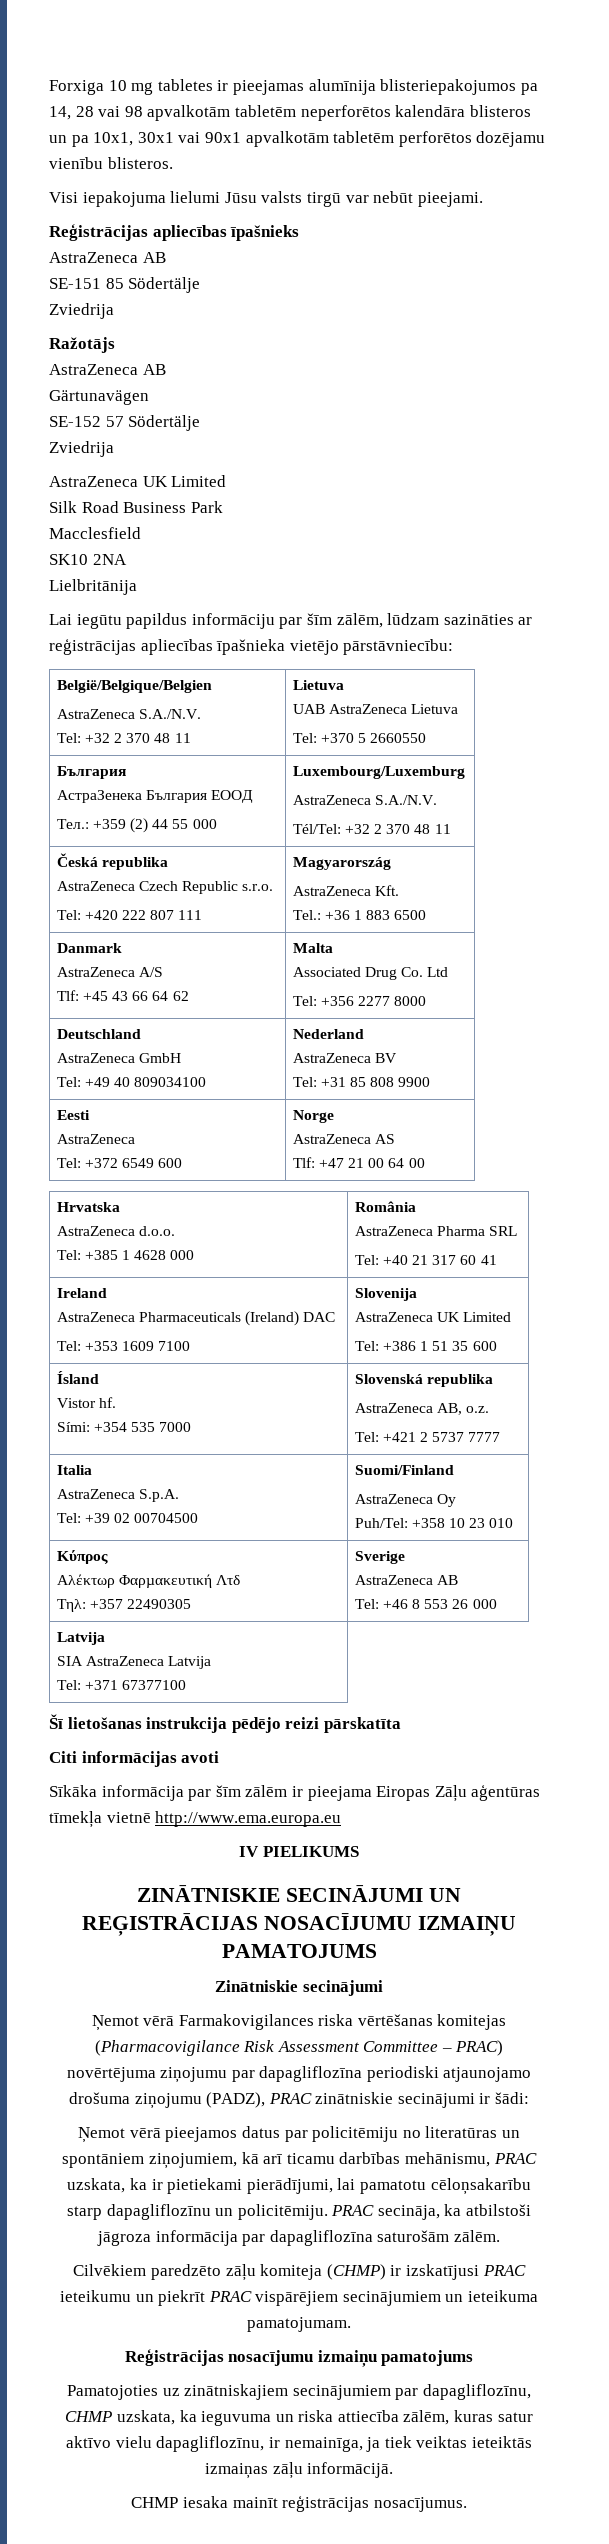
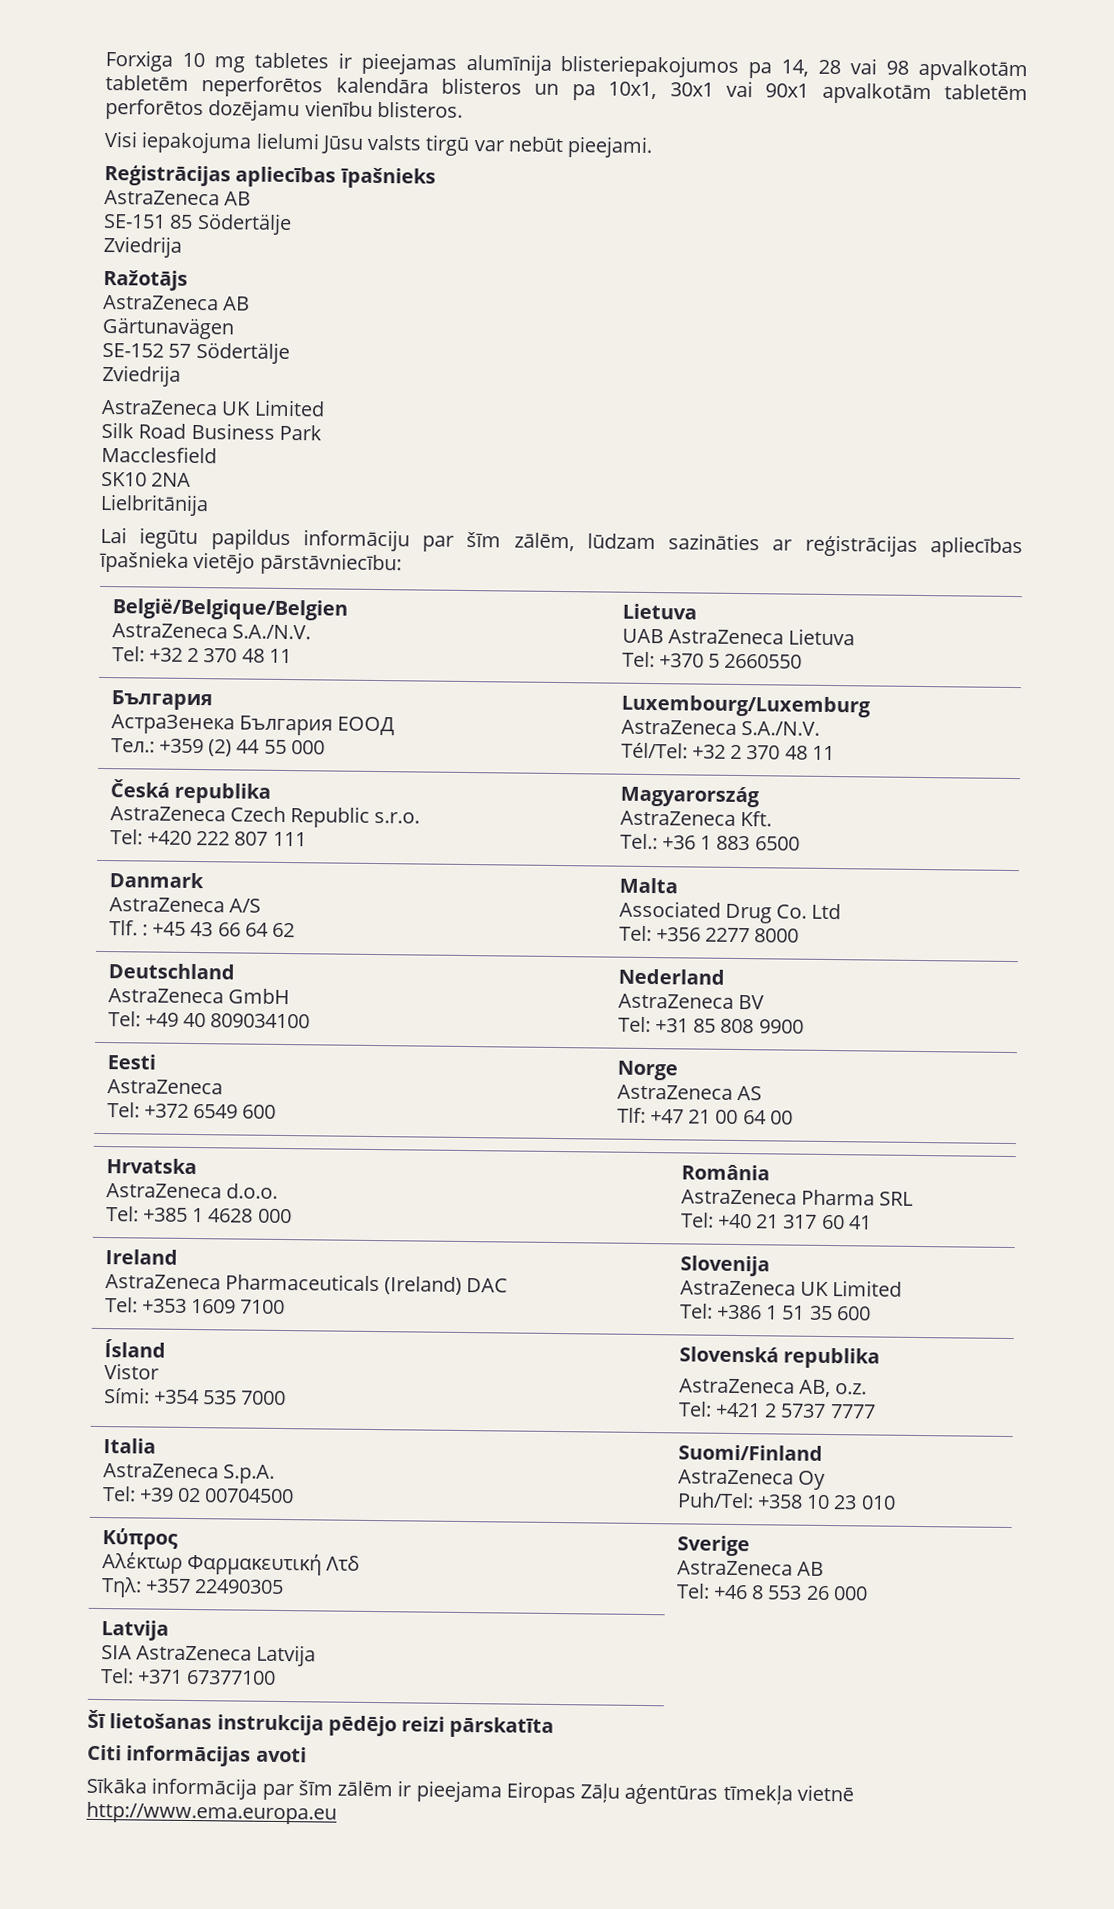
[56,990,79,1001] Tlf: -> [108,920,148,936] Tlf. :
[98,1397,116,1408] hf. -> (159, 1371) none
[239,1846,359,1857] [137,1885,461,1902] [82,1913,516,1936] [221,1944,377,1958] [215,1980,383,1996] [91,2014,507,2031] [94,2040,504,2056] [66,2066,532,2083] [68,2092,530,2109] [78,2126,520,2143] [62,2152,537,2169] [67,2178,531,2195] [66,2204,532,2220] [97,2230,500,2246] [73,2264,526,2281] [59,2290,539,2306] [247,2317,351,2332] [124,2349,474,2367] [67,2384,531,2400] [65,2410,533,2426] [66,2436,532,2452] [204,2462,394,2479] [131,2495,467,2512] // IV PIELIKUMS // ZINĀTNISKIE SECINĀJUMI UN REĢISTRĀCIJAS NOSACĪJUMU IZMAIŅU PAMATOJUMS // Zinātniskie secinājumi // Ņemot vērā Farmakovigilances riska vērtēšanas komitejas (Pharmacovigilance Risk Assessment Committee – PRAC) novērtējuma ziņojumu par dapagliflozīna periodiski atjaunojamo drošuma ziņojumu (PADZ), PRAC zinātniskie secinājumi ir šādi: // Ņemot vērā pieejamos datus par policitēmiju no literatūras un spontāniem ziņojumiem, kā arī ticamu darbības mehānismu, PRAC uzskata, ka ir pietiekami pierādījumi, lai pamatotu cēloņsakarību starp dapagliflozīnu un policitēmiju. PRAC secināja, ka atbilstoši jāgroza informācija par dapagliflozīna saturošām zālēm. // Cilvēkiem paredzēto zāļu komiteja (CHMP) ir izskatījusi PRAC ieteikumu un piekrīt PRAC vispārējiem secinājumiem un ieteikuma pamatojumam. // Reģistrācijas nosacījumu izmaiņu pamatojums // Pamatojoties uz zinātniskajiem secinājumiem par dapagliflozīnu, CHMP uzskata, ka ieguvuma un riska attiecība zālēm, kuras satur aktīvo vielu dapagliflozīnu, ir nemainīga, ja tiek veiktas ieteiktās izmaiņas zāļu informācijā. // CHMP iesaka mainīt reģistrācijas nosacījumus. -> (337, 1813) none

